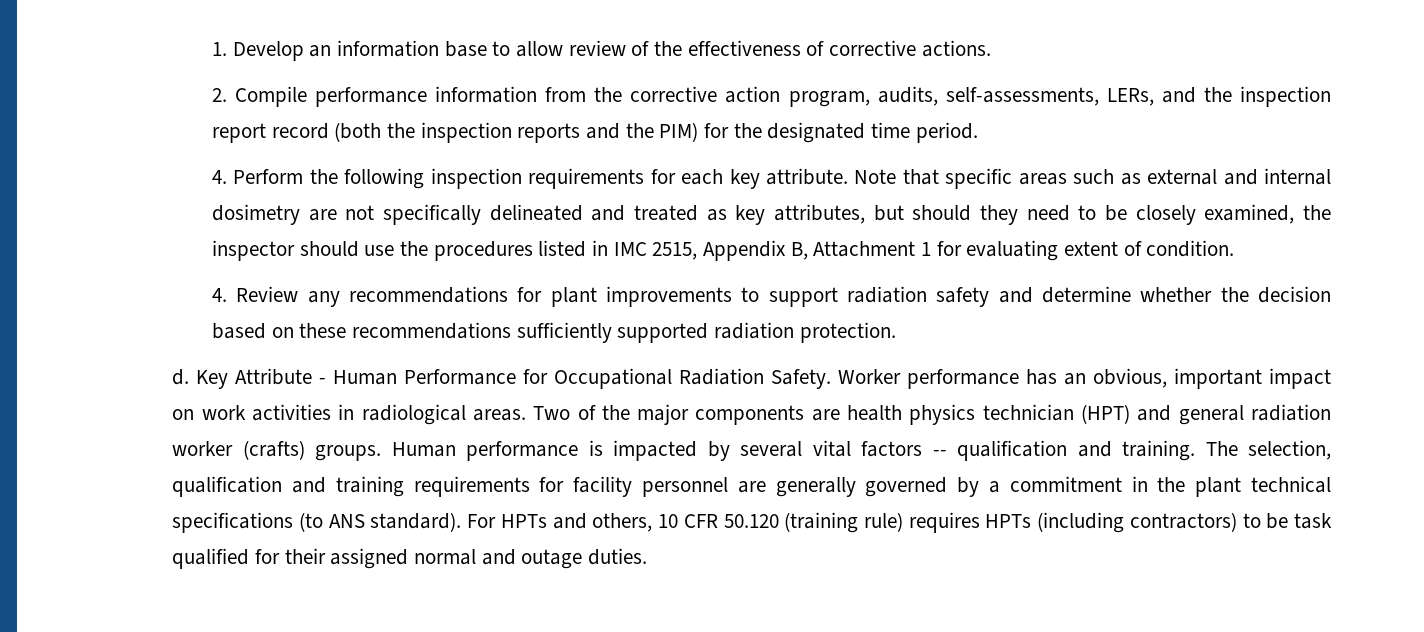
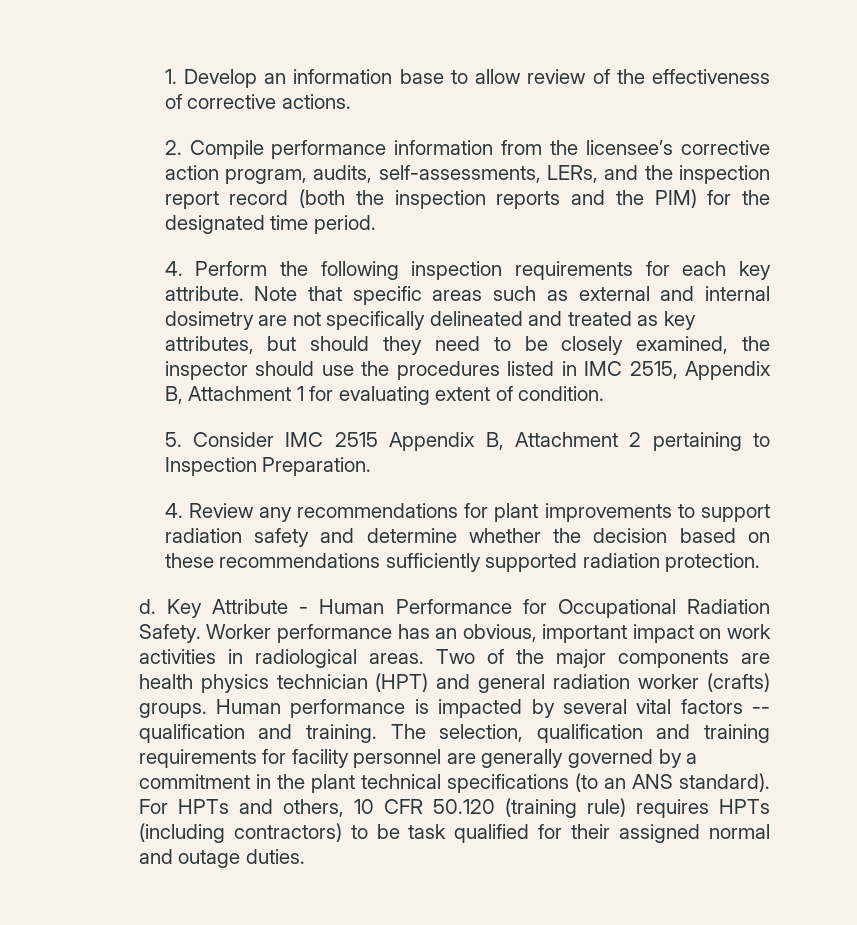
(623, 94) none -> [586,140,674,155] licensee’s
(1235, 248) none -> [164,432,770,451] [164,457,372,476] // 5. Consider IMC 2515 Appendix B, Attachment 2 pertaining to Inspection Preparation.
(323, 522) none -> [603,778,626,789] an

